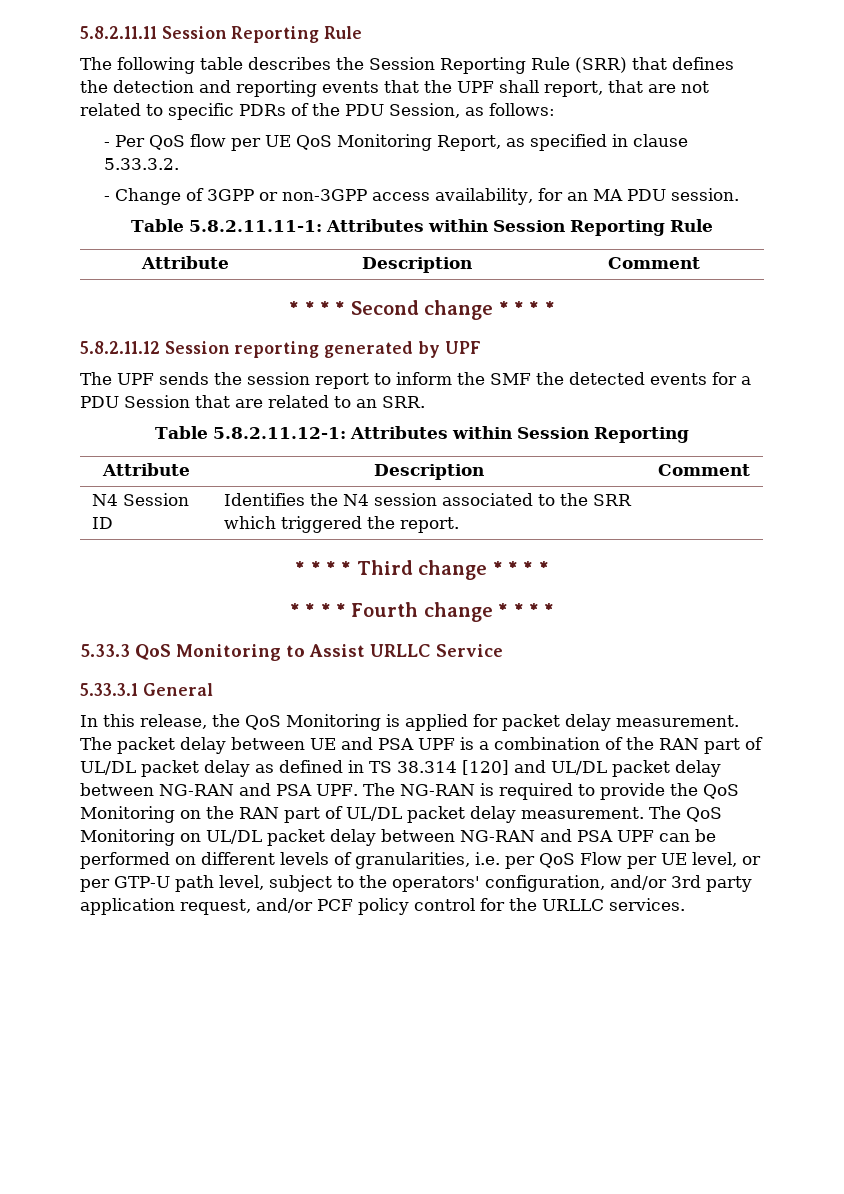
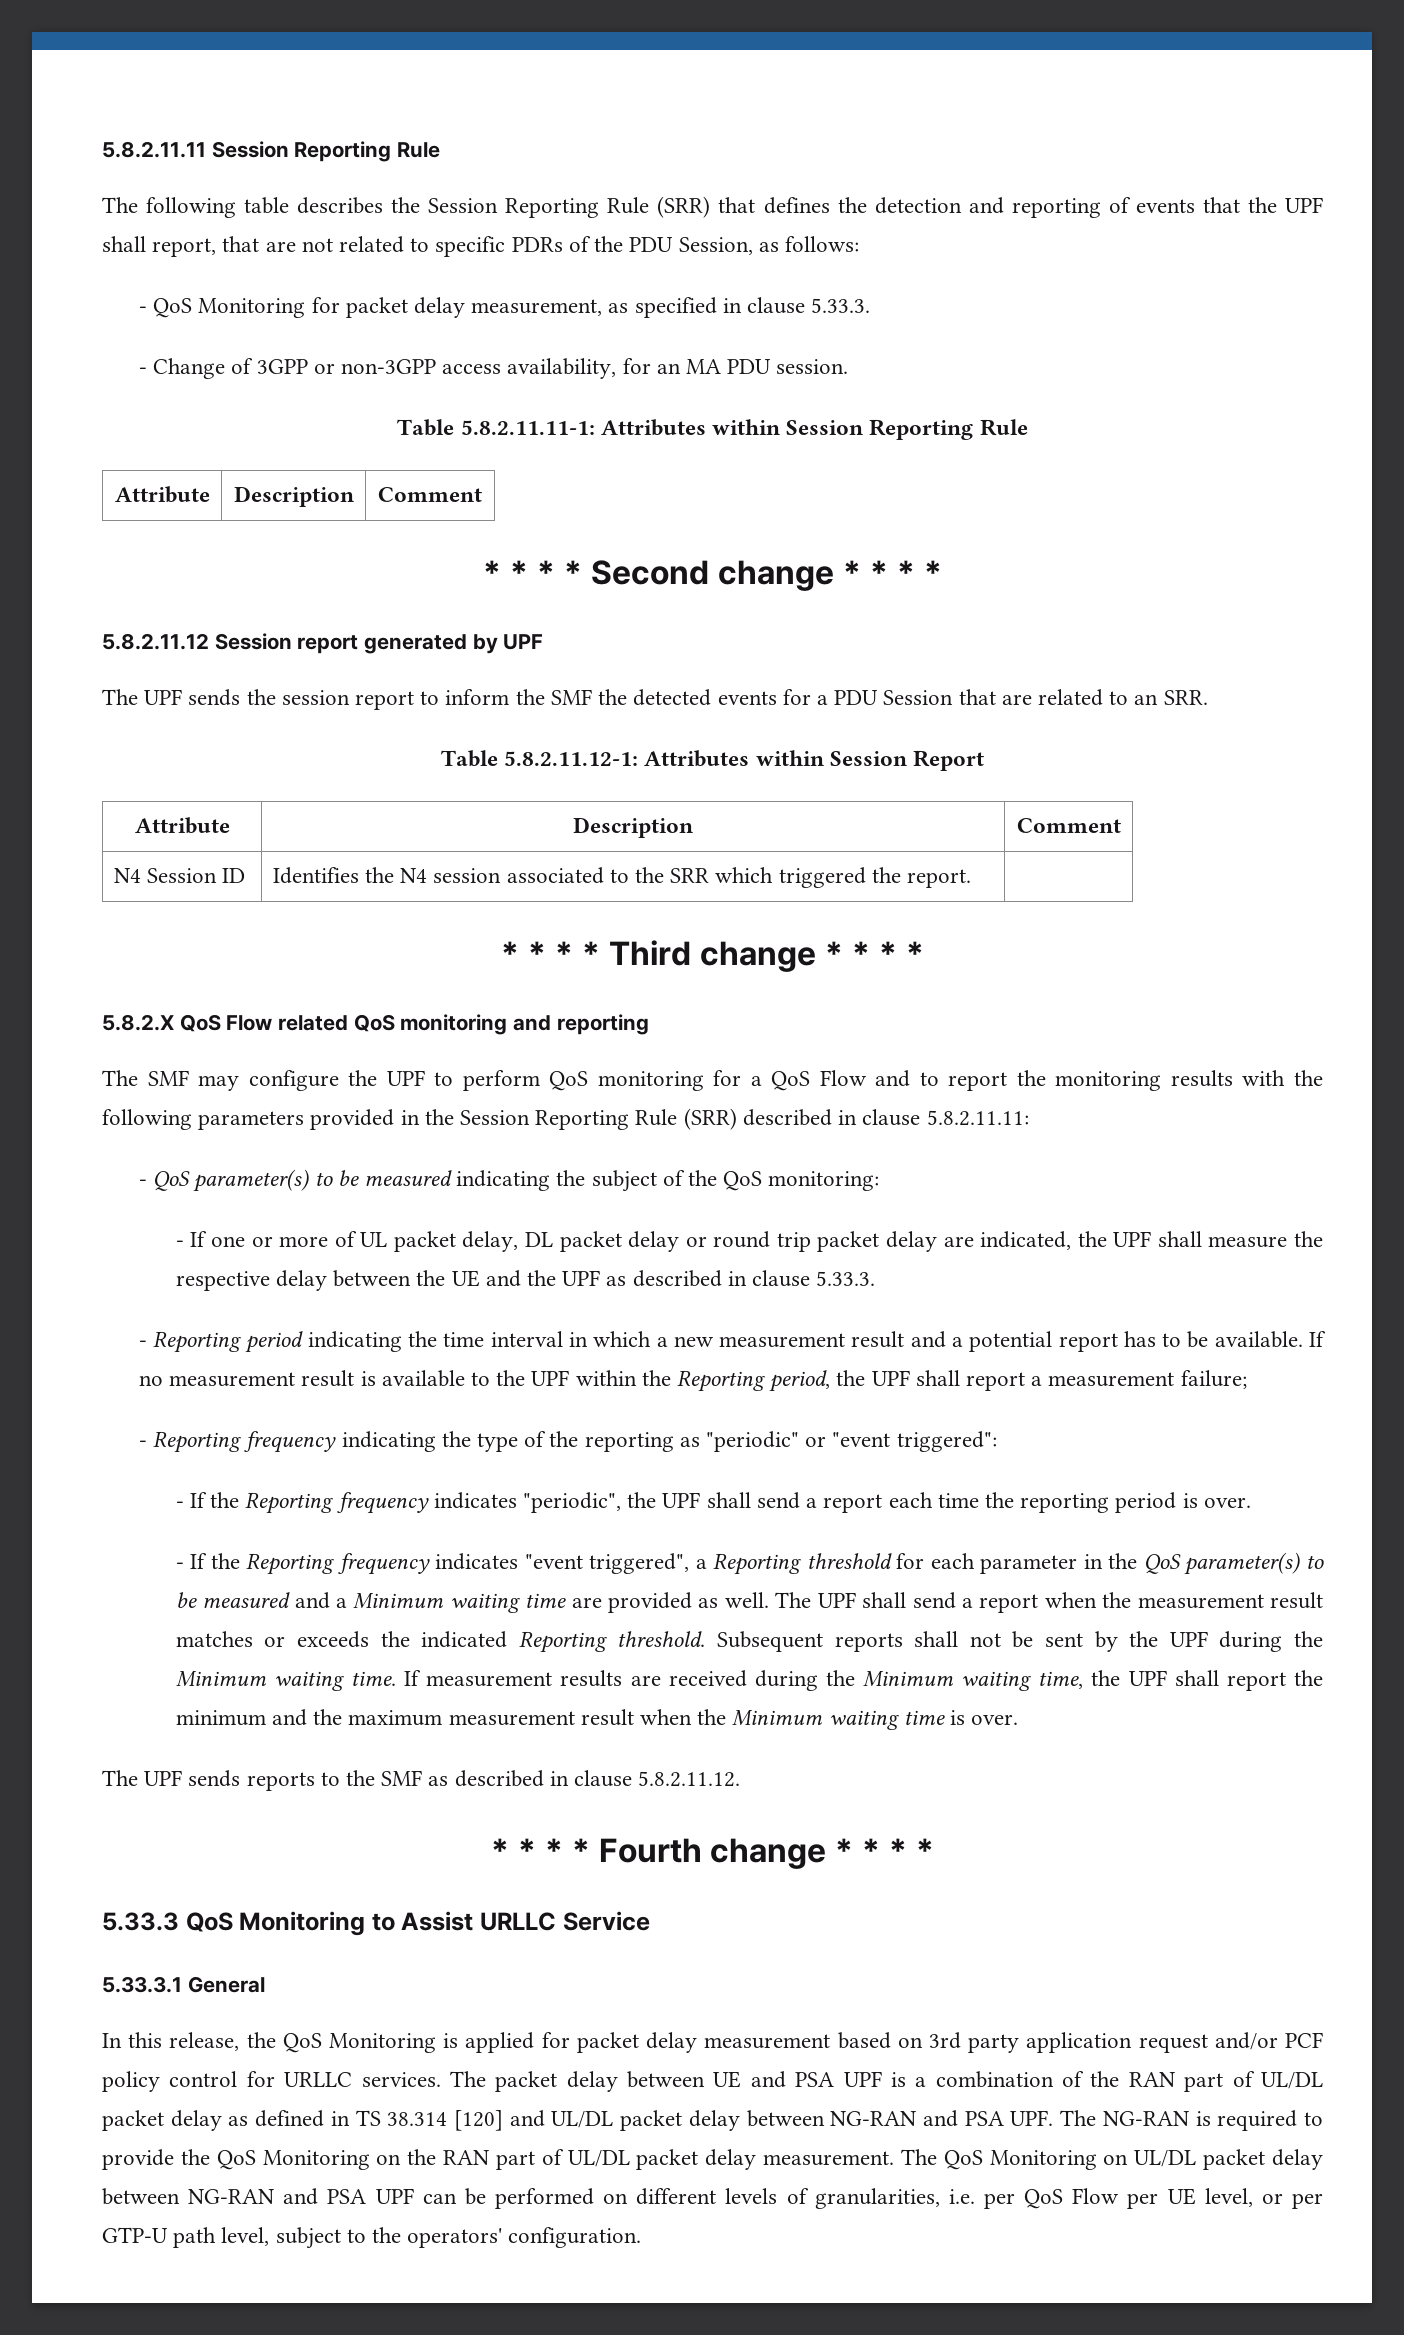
(317, 88) none -> [1108,197,1131,213] of
[115,134,502,151] Per QoS flow per UE QoS Monitoring Report, -> [153,297,603,318] QoS Monitoring for packet delay measurement,
[104,158,180,170] 5.33.3.2. -> [811,298,871,313] 5.33.3.
[234,341,320,358] reporting -> [297,635,359,654] report
[593,427,689,443] Reporting -> [913,750,985,771] Report
(549, 568) none -> [102,1014,649,1035] [102,1070,1324,1091] [102,1108,1029,1130] [138,1169,880,1192] [175,1231,1323,1252] [175,1270,876,1291] [138,1331,1326,1353] [138,1370,1247,1392] [138,1431,997,1453] [175,1492,1251,1514] [175,1552,1325,1575] [175,1592,1324,1613] [175,1631,1323,1653] [175,1670,1323,1691] [175,1709,1019,1730] [102,1770,741,1791] // 5.8.2.X QoS Flow related QoS monitoring and reporting // The SMF may configure the UPF to perform QoS monitoring for a QoS Flow and to report the monitoring results with the following parameters provided in the Session Reporting Rule (SRR) described in clause 5.8.2.11.11: // - QoS parameter(s) to be measured indicating the subject of the QoS monitoring: // - If one or more of UL packet delay, DL packet delay or round trip packet delay are indicated, the UPF shall measure the respective delay between the UE and the UPF as described in clause 5.33.3. // - Reporting period indicating the time interval in which a new measurement result and a potential report has to be available. If no measurement result is available to the UPF within the Reporting period, the UPF shall report a measurement failure; // - Reporting frequency indicating the type of the reporting as "periodic" or "event triggered": // - If the Reporting frequency indicates "periodic", the UPF shall send a report each time the reporting period is over. // - If the Reporting frequency indicates "event triggered", a Reporting threshold for each parameter in the QoS parameter(s) to be measured and a Minimum waiting time are provided as well. The UPF shall send a report when the measurement result matches or exceeds the indicated Reporting threshold. Subsequent reports shall not be sent by the UPF during the Minimum waiting time. If measurement results are received during the Minimum waiting time, the UPF shall report the minimum and the maximum measurement result when the Minimum waiting time is over. // The UPF sends reports to the SMF as described in clause 5.8.2.11.12.
[616,715,739,727] measurement. -> [704,2032,1323,2053] [102,2071,441,2092] measurement based on 3rd party application request and/or PCF policy control for URLLC services.
[484,875,752,892] [80,898,685,915] configuration, and/or 3rd party application request, and/or PCF policy control for the URLLC services. -> [508,2227,642,2248] configuration.

